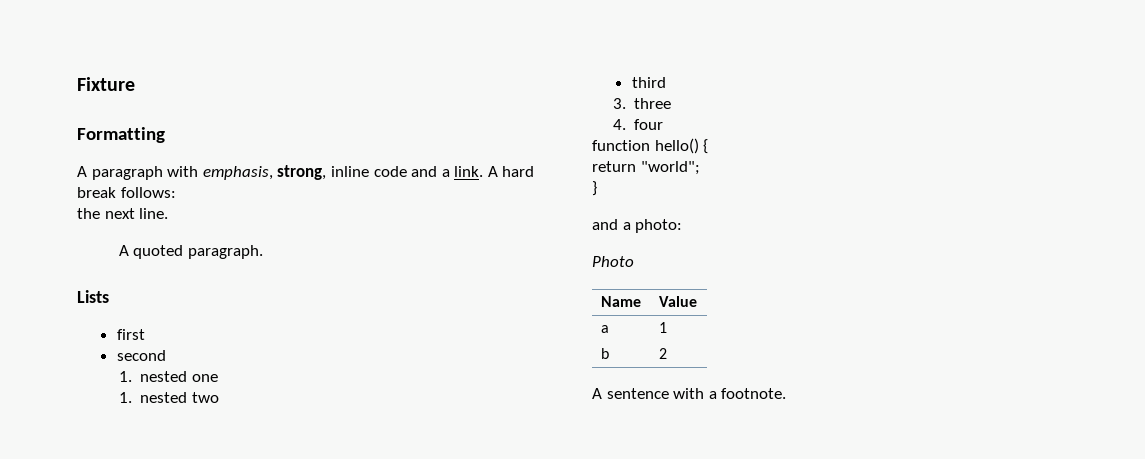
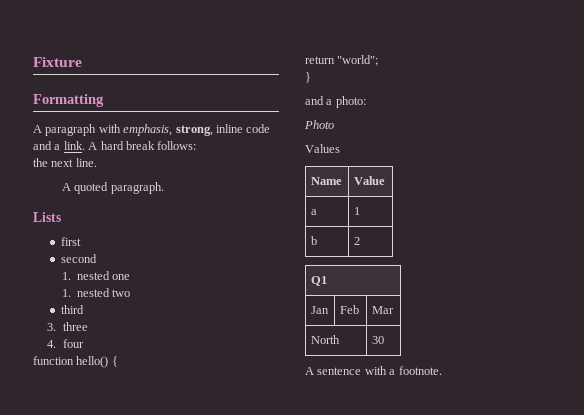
(634, 261) none -> [305,144,340,153] // Values
(667, 353) none -> [310,276,327,286] [310,306,329,314] [339,305,359,314] [371,306,394,314] [310,335,340,344] [371,336,384,344] // Q1 // Jan | Feb | Mar // North | 30

